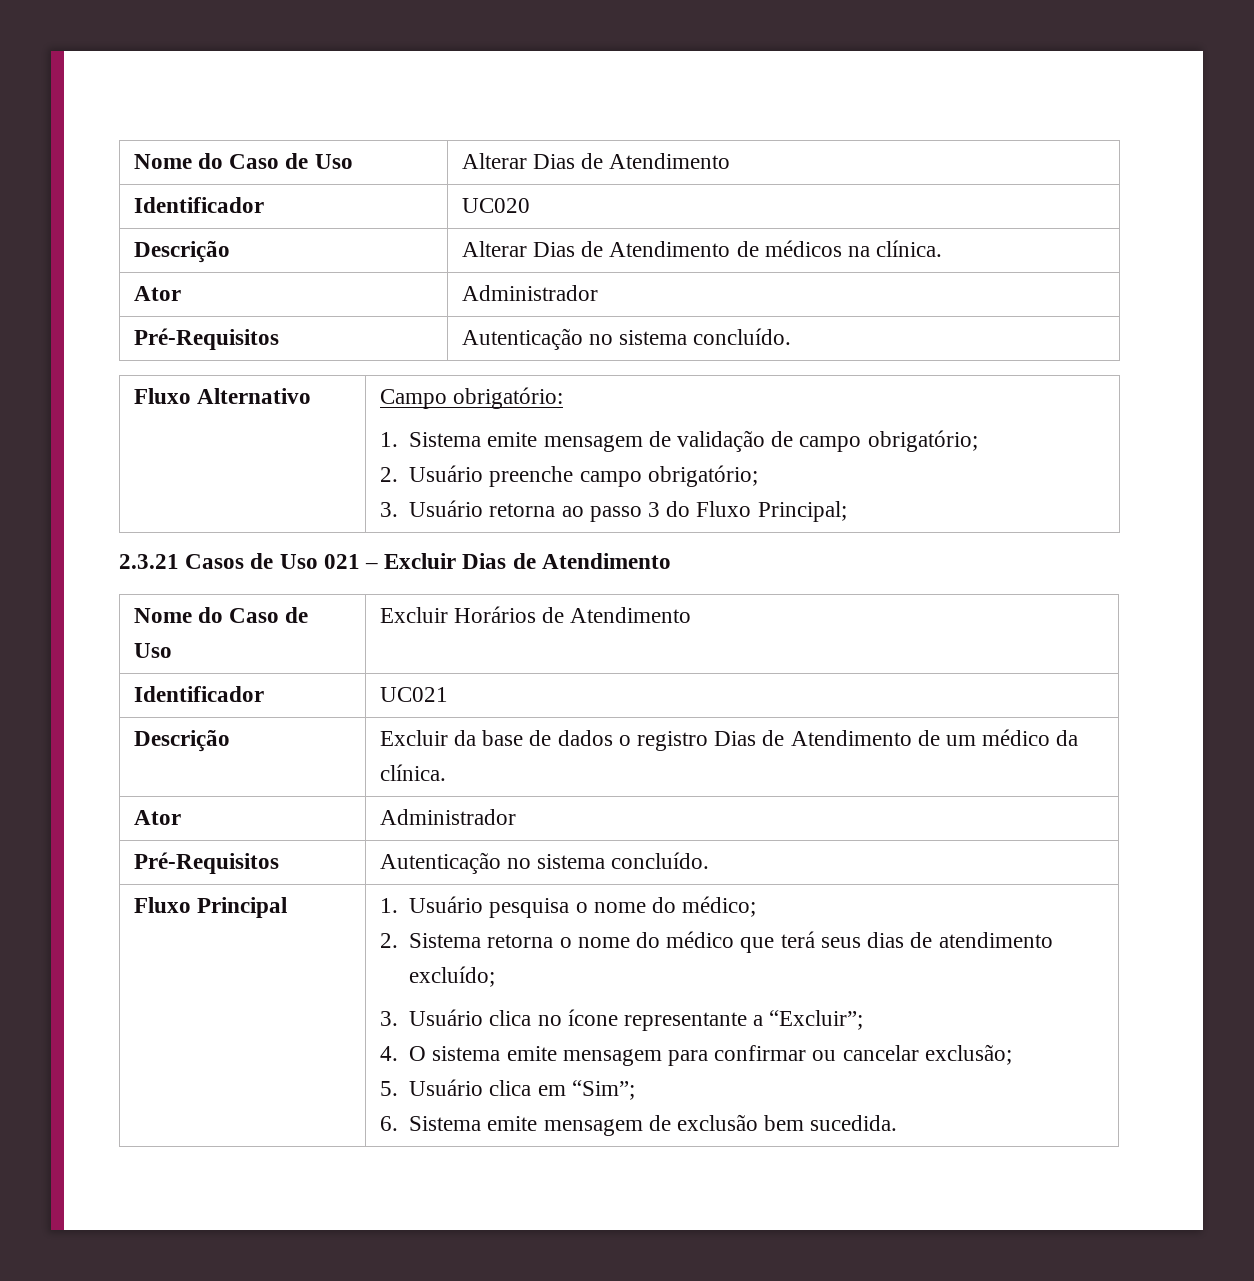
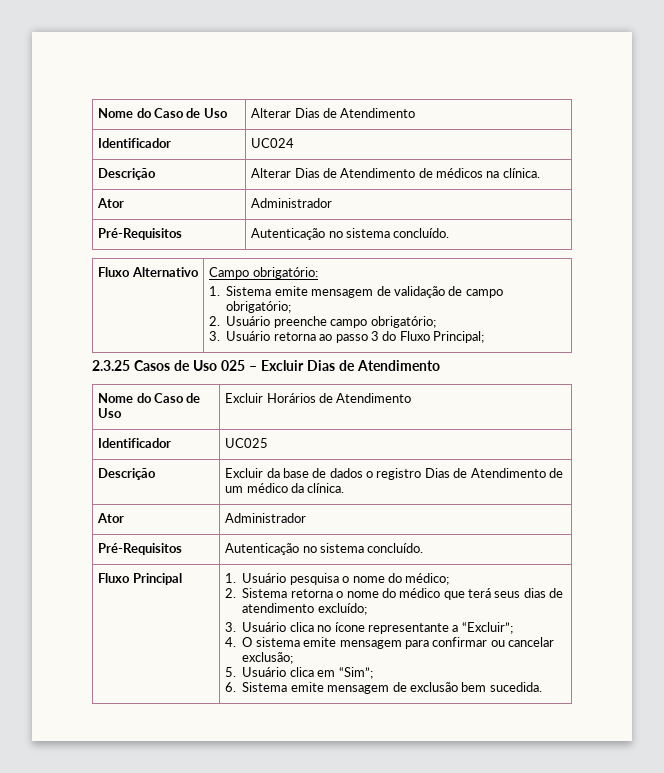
[461,198,530,213] UC020 -> [251,138,295,148] UC024
[119,554,179,569] 2.3.21 -> [92,360,130,371] 2.3.25
[323,554,360,569] 021 -> [221,360,245,371] 025
[379,687,448,702] UC021 -> [225,438,269,448] UC025

